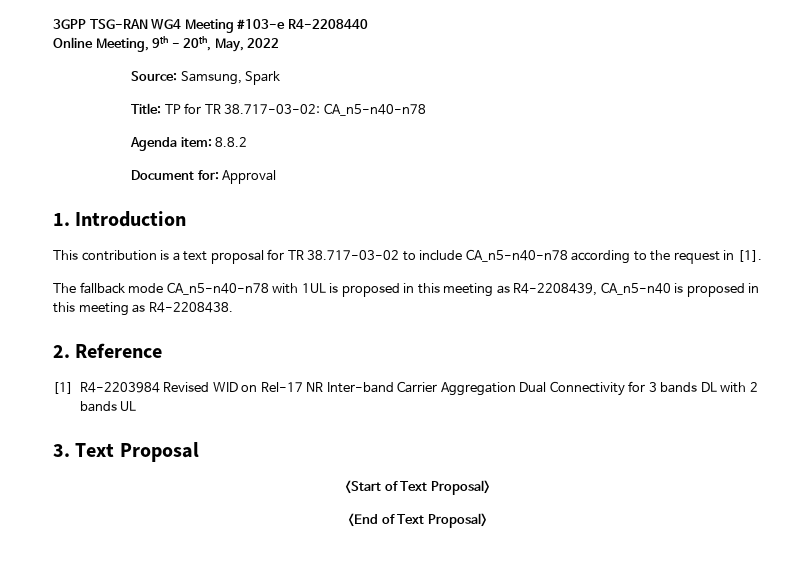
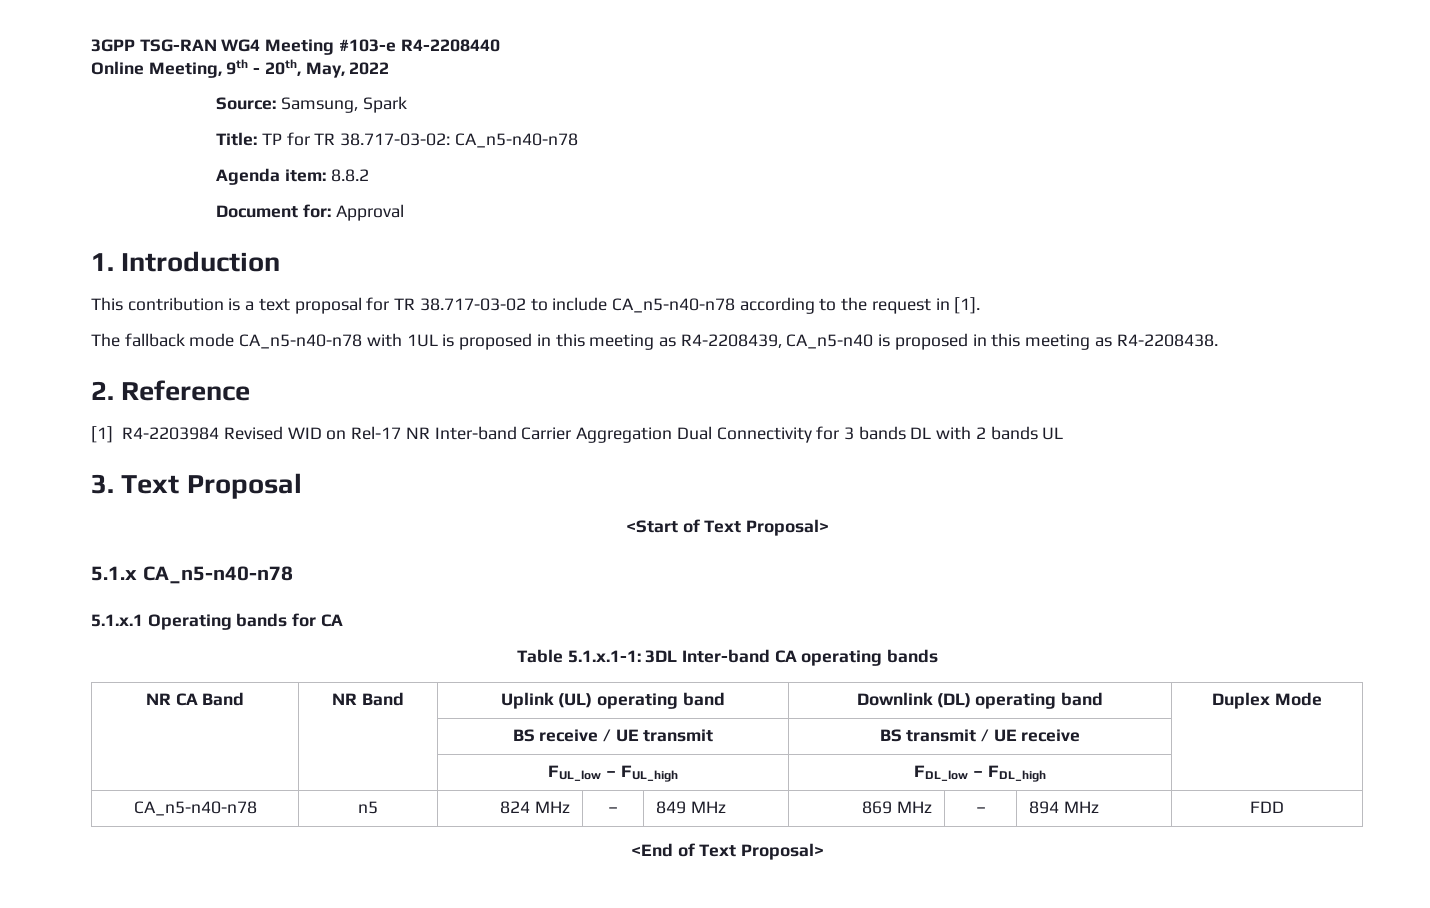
(490, 487) none -> [91,566,293,584] [91,613,343,630] [516,649,939,666] [145,692,245,706] [332,692,404,706] [501,692,725,709] [856,692,1104,709] [1212,692,1322,709] [512,729,714,742] [879,729,1081,742] [548,765,678,782] [914,765,1046,782] [133,801,257,816] [358,801,378,814] [500,801,570,814] [608,807,618,813] [656,801,726,814] [862,801,932,814] [975,807,986,813] [1029,801,1099,814] [1250,801,1285,813] // 5.1.x CA_n5-n40-n78 // 5.1.x.1 Operating bands for CA // Table 5.1.x.1-1: 3DL Inter-band CA operating bands // NR CA Band | NR Band | Uplink (UL) operating band | Downlink (DL) operating band | Duplex Mode // | | BS receive / UE transmit | BS transmit / UE receive | // | | FUL_low – FUL_high | FDL_low – FDL_high | // CA_n5-n40-n78 | n5 | 824 MHz | – | 849 MHz | 869 MHz | – | 894 MHz | FDD

